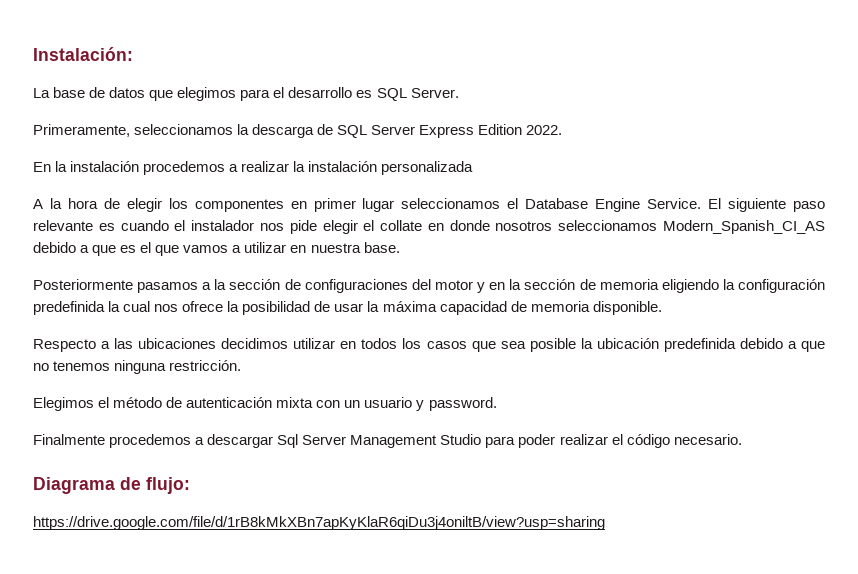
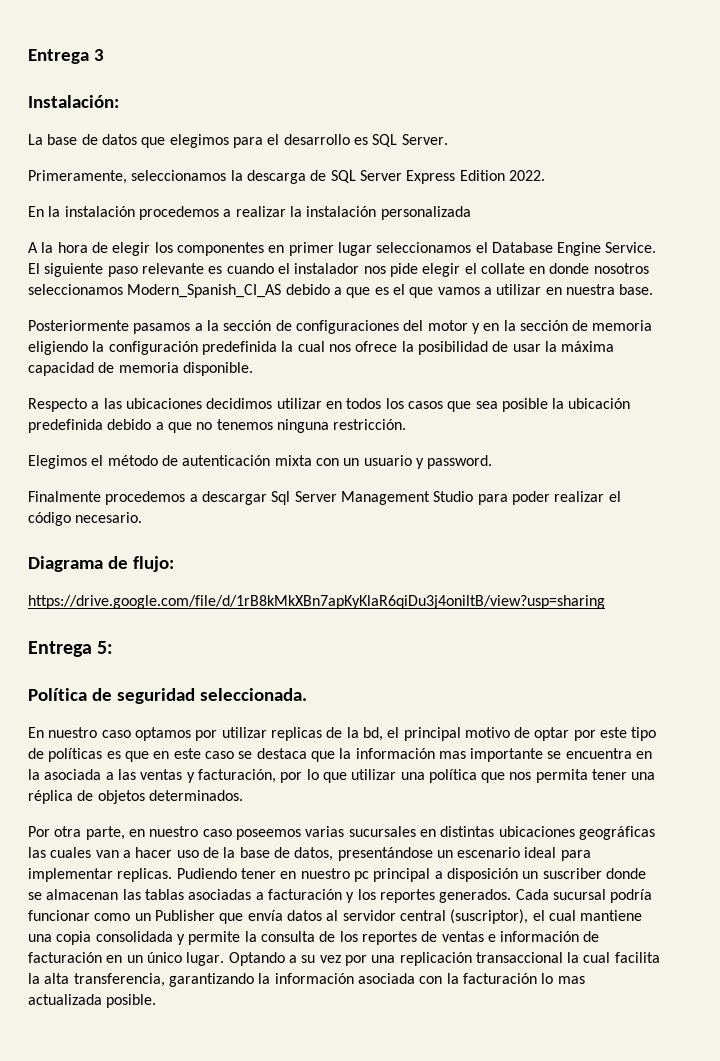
(33, 54) none -> [28,49,104,64] Entrega 3 //
(605, 523) none -> [28,641,114,657] [28,688,307,704] [28,727,657,741] [28,748,653,762] [28,769,656,783] [28,790,243,804] [28,826,655,840] [28,847,591,861] [28,868,646,882] [28,889,653,903] [28,909,643,924] [28,931,600,945] [28,952,660,966] [28,973,585,987] [28,994,157,1008] // Entrega 5: // Política de seguridad seleccionada. // En nuestro caso optamos por utilizar replicas de la bd, el principal motivo de optar por este tipo de políticas es que en este caso se destaca que la información mas importante se encuentra en la asociada a las ventas y facturación, por lo que utilizar una política que nos permita tener una réplica de objetos determinados. // Por otra parte, en nuestro caso poseemos varias sucursales en distintas ubicaciones geográficas las cuales van a hacer uso de la base de datos, presentándose un escenario ideal para implementar replicas. Pudiendo tener en nuestro pc principal a disposición un suscriber donde se almacenan las tablas asociadas a facturación y los reportes generados. Cada sucursal podría funcionar como un Publisher que envía datos al servidor central (suscriptor), el cual mantiene una copia consolidada y permite la consulta de los reportes de ventas e información de facturación en un único lugar. Optando a su vez por una replicación transaccional la cual facilita la alta transferencia, garantizando la información asociada con la facturación lo mas actualizada posible.

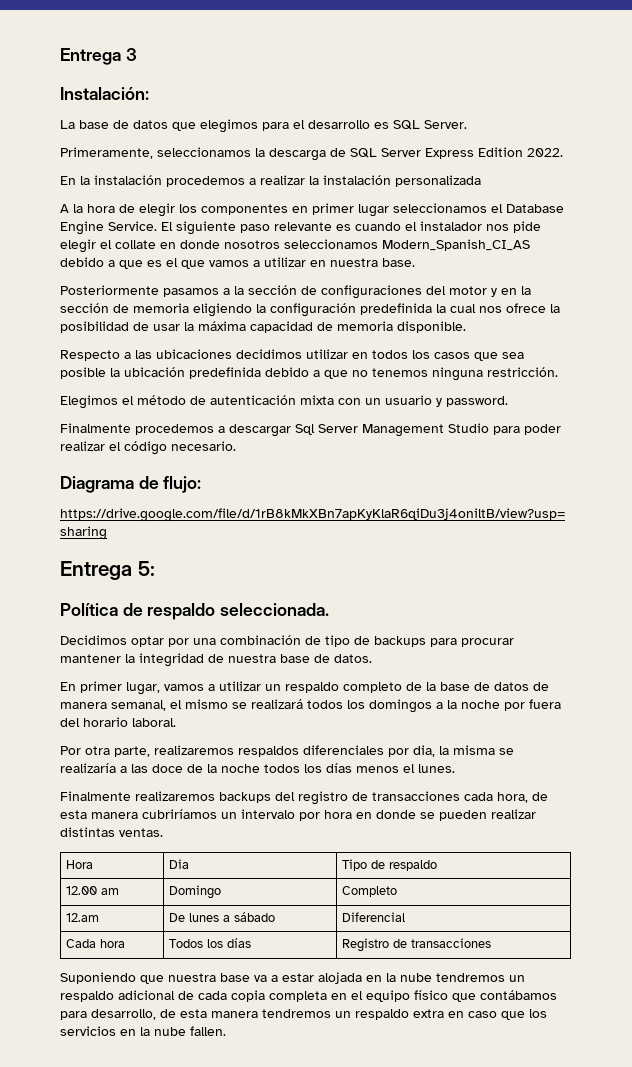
[116,688,195,704] seguridad -> [147,603,216,620] respaldo
[28,727,657,741] [28,748,653,762] [28,769,656,783] [28,790,243,804] [28,826,655,840] [28,847,591,861] [28,868,646,882] [28,889,653,903] [28,909,643,924] [28,931,600,945] [28,952,660,966] [28,973,585,987] [28,994,157,1008] En nuestro caso optamos por utilizar replicas de la bd, el principal motivo de optar por este tipo de políticas es que en este caso se destaca que la información mas importante se encuentra en la asociada a las ventas y facturación, por lo que utilizar una política que nos permita tener una réplica de objetos determinados. // Por otra parte, en nuestro caso poseemos varias sucursales en distintas ubicaciones geográficas las cuales van a hacer uso de la base de datos, presentándose un escenario ideal para implementar replicas. Pudiendo tener en nuestro pc principal a disposición un suscriber donde se almacenan las tablas asociadas a facturación y los reportes generados. Cada sucursal podría funcionar como un Publisher que envía datos al servidor central (suscriptor), el cual mantiene una copia consolidada y permite la consulta de los reportes de ventas e información de facturación en un único lugar. Optando a su vez por una replicación transaccional la cual facilita la alta transferencia, garantizando la información asociada con la facturación lo mas actualizada posible. -> [60,635,514,647] [60,653,372,667] [60,681,549,695] [60,699,561,713] [60,717,176,727] [60,745,514,757] [60,763,455,773] [60,791,548,805] [60,809,536,821] [60,827,163,837] [65,860,93,869] [168,859,189,869] [341,859,437,871] [65,886,119,895] [168,885,221,899] [341,886,397,897] [65,913,99,922] [168,912,275,922] [341,912,405,922] [65,939,125,948] [168,938,251,948] [341,938,491,952] [60,972,525,984] [60,990,557,1002] [60,1009,547,1020] [60,1026,226,1036] Decidimos optar por una combinación de tipo de backups para procurar mantener la integridad de nuestra base de datos. // En primer lugar, vamos a utilizar un respaldo completo de la base de datos de manera semanal, el mismo se realizará todos los domingos a la noche por fuera del horario laboral. // Por otra parte, realizaremos respaldos diferenciales por dia, la misma se realizaría a las doce de la noche todos los días menos el lunes. // Finalmente realizaremos backups del registro de transacciones cada hora, de esta manera cubriríamos un intervalo por hora en donde se pueden realizar distintas ventas. // Hora | Dia | Tipo de respaldo // 12.00 am | Domingo | Completo // 12.am | De lunes a sábado | Diferencial // Cada hora | Todos los días | Registro de transacciones // Suponiendo que nuestra base va a estar alojada en la nube tendremos un respaldo adicional de cada copia completa en el equipo físico que contábamos para desarrollo, de esta manera tendremos un respaldo extra en caso que los servicios en la nube fallen.

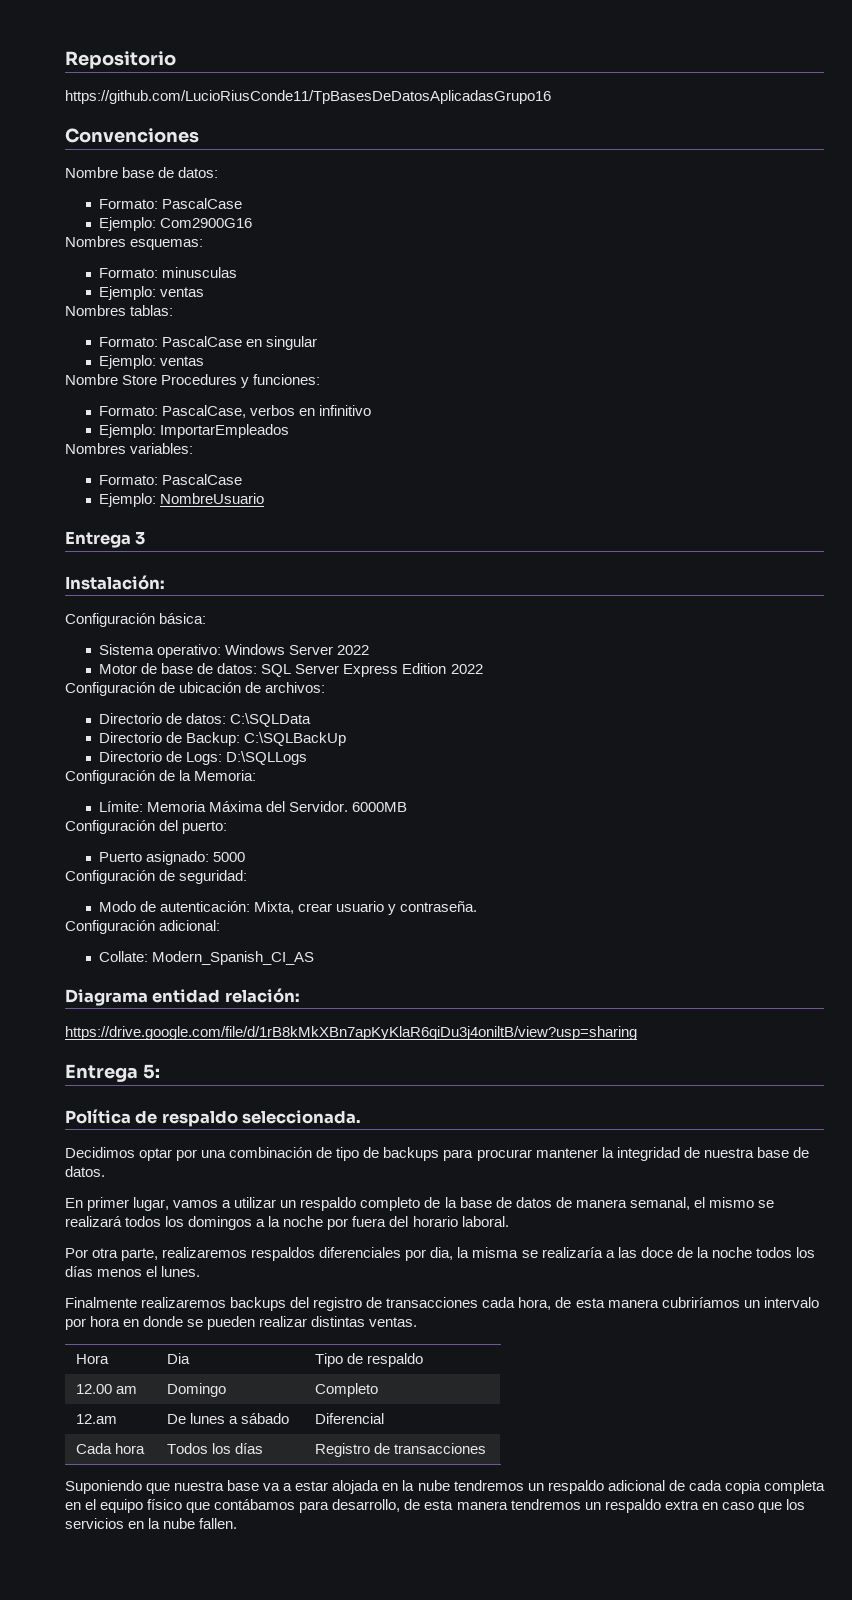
[60,48,137,65] [60,87,149,100] [60,119,467,133] [60,147,563,161] [60,175,481,187] [60,203,564,217] [60,221,541,235] [60,239,530,253] [60,257,415,269] [60,285,531,299] [60,303,560,317] [60,321,466,333] [60,349,524,361] [60,367,558,381] [60,395,508,409] [60,423,561,437] [60,441,236,455] Entrega 3 // Instalación: // La base de datos que elegimos para el desarrollo es SQL Server. // Primeramente, seleccionamos la descarga de SQL Server Express Edition 2022. // En la instalación procedemos a realizar la instalación personalizada // A la hora de elegir los componentes en primer lugar seleccionamos el Database Engine Service. El siguiente paso relevante es cuando el instalador nos pide elegir el collate en donde nosotros seleccionamos Modern_Spanish_CI_AS debido a que es el que vamos a utilizar en nuestra base. // Posteriormente pasamos a la sección de configuraciones del motor y en la sección de memoria eligiendo la configuración predefinida la cual nos ofrece la posibilidad de usar la máxima capacidad de memoria disponible. // Respecto a las ubicaciones decidimos utilizar en todos los casos que sea posible la ubicación predefinida debido a que no tenemos ninguna restricción. // Elegimos el método de autenticación mixta con un usuario y password. // Finalmente procedemos a descargar Sql Server Management Studio para poder realizar el código necesario. -> [65,51,176,69] [65,90,551,104] [65,128,199,143] [65,167,219,178] [99,198,243,209] [99,217,253,231] [65,236,204,250] [99,267,238,278] [99,286,205,300] [65,305,174,316] [99,336,318,350] [99,355,205,369] [65,374,321,388] [99,405,372,418] [99,424,290,438] [65,443,194,454] [99,474,243,485] [99,493,265,507] [65,531,146,548] [65,575,165,590] [65,613,207,627] [99,644,370,658] [99,663,483,677] [65,682,326,696] [99,713,312,727] [99,732,347,746] [99,751,308,765] [65,770,257,784] [99,801,408,812] [65,820,228,834] [99,851,246,865] [65,870,248,884] [99,901,478,915] [65,920,221,934] [99,951,315,965] Repositorio // https://github.com/LucioRiusConde11/TpBasesDeDatosAplicadasGrupo16 // Convenciones // Nombre base de datos: // Formato: PascalCase // Ejemplo: Com2900G16 // Nombres esquemas: // Formato: minusculas // Ejemplo: ventas // Nombres tablas: // Formato: PascalCase en singular // Ejemplo: ventas // Nombre Store Procedures y funciones: // Formato: PascalCase, verbos en infinitivo // Ejemplo: ImportarEmpleados // Nombres variables: // Formato: PascalCase // Ejemplo: NombreUsuario // Entrega 3 // Instalación: // Configuración básica: // Sistema operativo: Windows Server 2022 // Motor de base de datos: SQL Server Express Edition 2022 // Configuración de ubicación de archivos: // Directorio de datos: C:\SQLData // Directorio de Backup: C:\SQLBackUp // Directorio de Logs: D:\SQLLogs // Configuración de la Memoria: // Límite: Memoria Máxima del Servidor. 6000MB // Configuración del puerto: // Puerto asignado: 5000 // Configuración de seguridad: // Modo de autenticación: Mixta, crear usuario y contraseña. // Configuración adicional: // Collate: Modern_Spanish_CI_AS
[138,476,202,493] de flujo: -> [152,988,300,1003] entidad relación:

